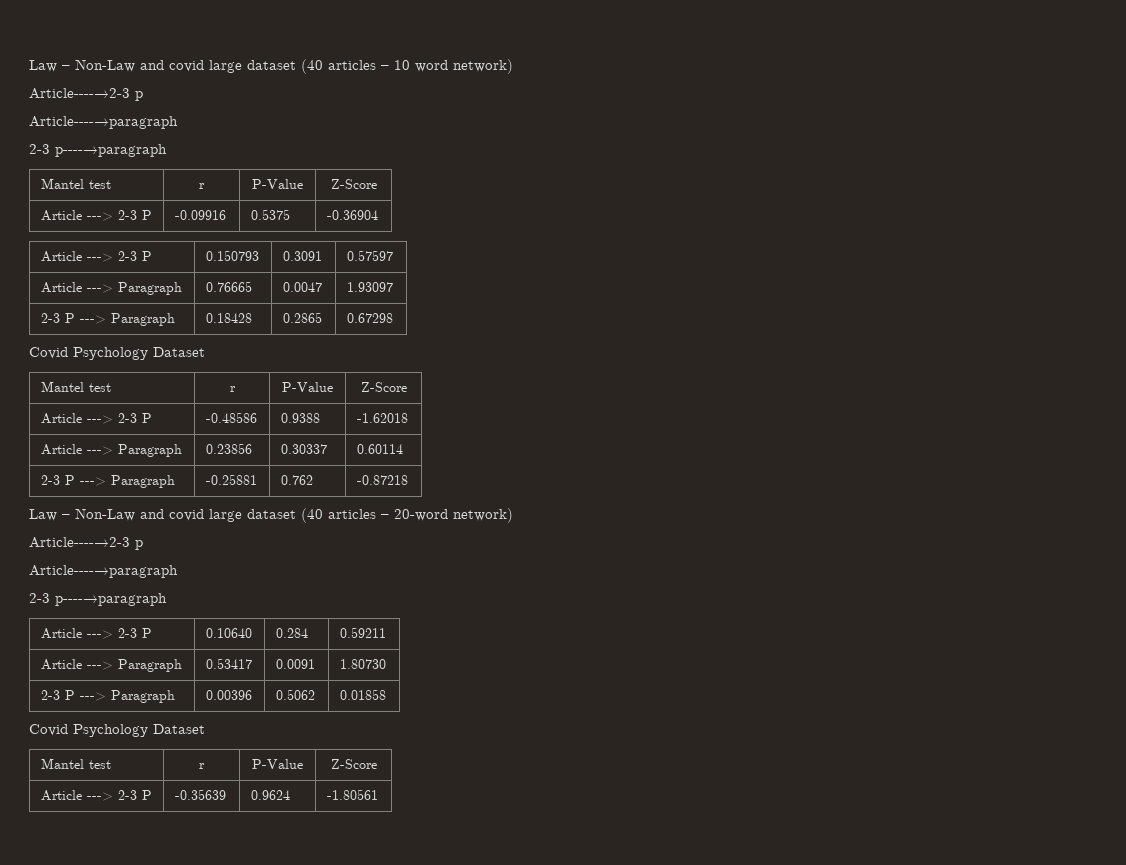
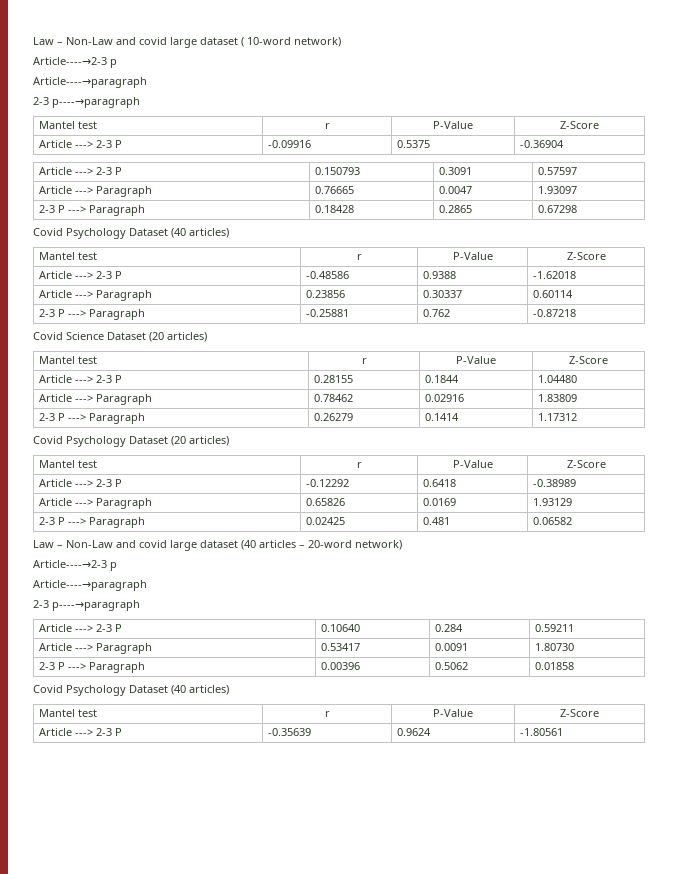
[29,59,448,74] Law – Non-Law and covid large dataset (40 articles – 10 word -> [33,37,291,48] Law – Non-Law and covid large dataset ( 10-word
(205, 352) none -> [171,228,229,238] (40 articles)
(408, 480) none -> [33,332,207,342] [38,356,97,364] [361,358,367,364] [455,356,496,364] [569,356,608,364] [38,375,122,383] [313,375,353,383] [424,375,459,383] [537,375,577,383] [38,394,152,405] [313,394,353,402] [424,394,464,402] [537,394,577,402] [38,413,145,424] [313,413,353,421] [424,413,459,421] [537,413,577,421] [33,436,229,447] [38,460,97,468] [356,462,362,468] [452,460,493,468] [566,460,606,468] [38,479,122,487] [305,479,349,487] [422,479,456,487] [532,479,576,487] [38,498,152,509] [305,498,345,506] [422,498,456,506] [532,498,572,506] [38,517,145,528] [305,517,345,525] [422,517,450,525] [532,517,572,525] // Covid Science Dataset (20 articles) // Mantel test | r | P-Value | Z-Score // Article ---> 2-3 P | 0.28155 | 0.1844 | 1.04480 // Article ---> Paragraph | 0.78462 | 0.02916 | 1.83809 // 2-3 P ---> Paragraph | 0.26279 | 0.1414 | 1.17312 // Covid Psychology Dataset (20 articles) // Mantel test | r | P-Value | Z-Score // Article ---> 2-3 P | -0.12292 | 0.6418 | -0.38989 // Article ---> Paragraph | 0.65826 | 0.0169 | 1.93129 // 2-3 P ---> Paragraph | 0.02425 | 0.481 | 0.06582
(205, 729) none -> [171,685,229,695] (40 articles)

